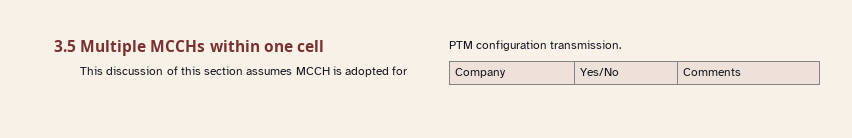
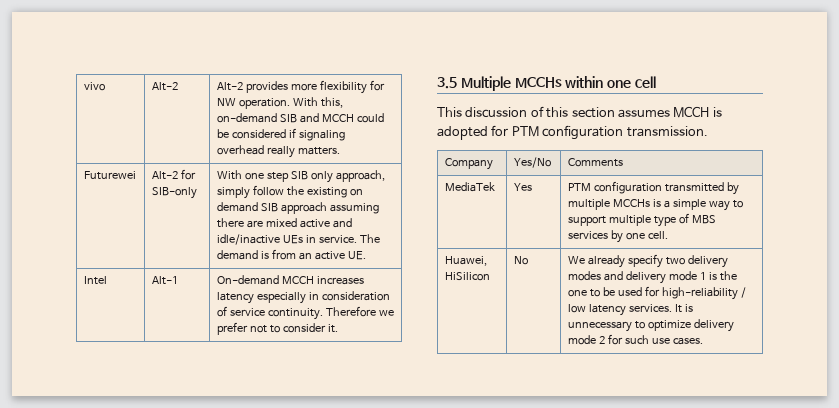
(54, 46) none -> [83,82,105,91] [151,82,178,91] [216,80,385,94] [216,97,343,109] [216,113,384,123] [216,128,345,141] [216,145,340,158] [83,171,136,180] [151,169,196,180] [151,187,197,199] [216,170,385,183] [216,185,363,199] [216,202,379,214] [216,218,352,228] [216,234,380,245] [216,249,366,260] [83,276,107,285] [151,276,178,285] [216,275,364,285] [216,291,390,304] [216,306,394,320] [216,322,338,335] vivo | Alt-2 | Alt-2 provides more flexibility for NW operation. With this, on-demand SIB and MCCH could be considered if signaling overhead really matters. // Futurewei | Alt-2 for SIB-only | With one step SIB only approach, simply follow the existing on demand SIB approach assuming there are mixed active and idle/inactive UEs in service. The demand is from an active UE. // Intel | Alt-1 | On-demand MCCH increases latency especially in consideration of service continuity. Therefore we prefer not to consider it. //
(741, 72) none -> [444,182,495,192] [513,183,532,191] [567,181,739,195] [567,199,743,211] [567,213,716,227] [567,230,668,243] [444,256,487,266] [444,272,490,281] [513,256,528,265] [567,254,728,268] [567,271,737,284] [567,286,746,300] [567,304,693,316] [567,319,734,332] [567,334,703,345] // MediaTek | Yes | PTM configuration transmitted by multiple MCCHs is a simple way to support multiple type of MBS services by one cell. // Huawei, HiSilicon | No | We already specify two delivery modes and delivery mode 1 is the one to be used for high-reliability / low latency services. It is unnecessary to optimize delivery mode 2 for such use cases.

